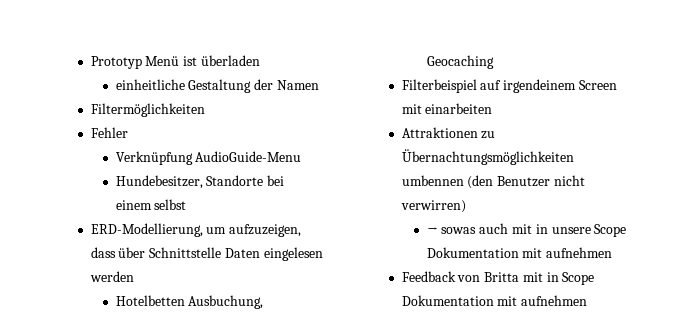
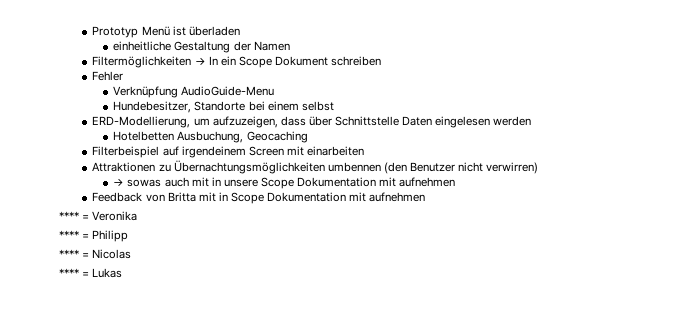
(205, 110) none -> [194,56,382,68] → In ein Scope Dokument schreiben
(588, 300) none -> [59,211,138,221] [59,230,129,242] [59,249,132,259] [59,268,123,278] // **** = Veronika // **** = Philipp // **** = Nicolas // **** = Lukas

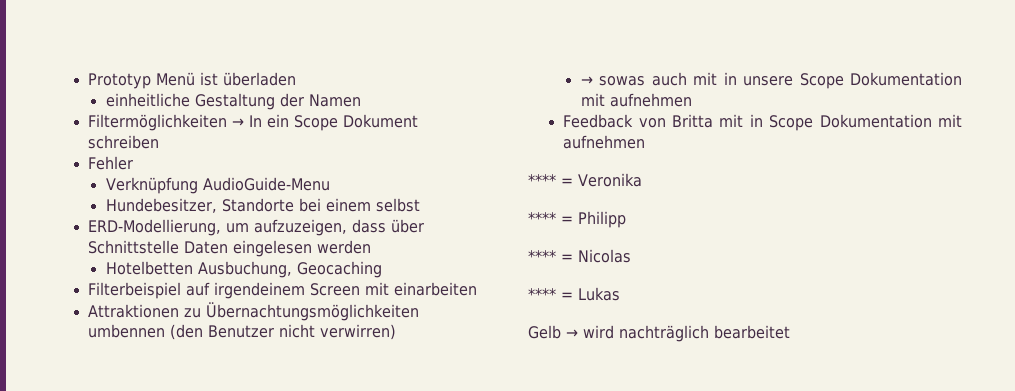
(123, 273) none -> [528,325,790,342] // Gelb → wird nachträglich bearbeitet

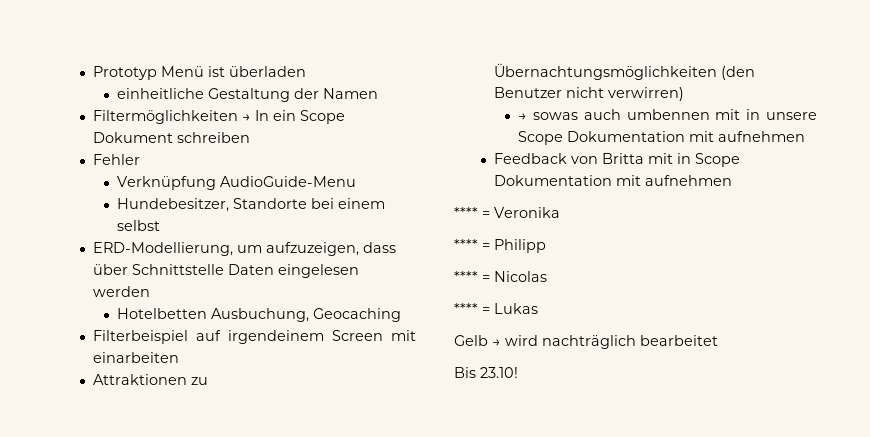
[88,324,166,338] umbennen -> (718, 71) none
(687, 79) none -> [626,109,710,120] umbennen
(790, 332) none -> [454,367,518,378] // Bis 23.10!

